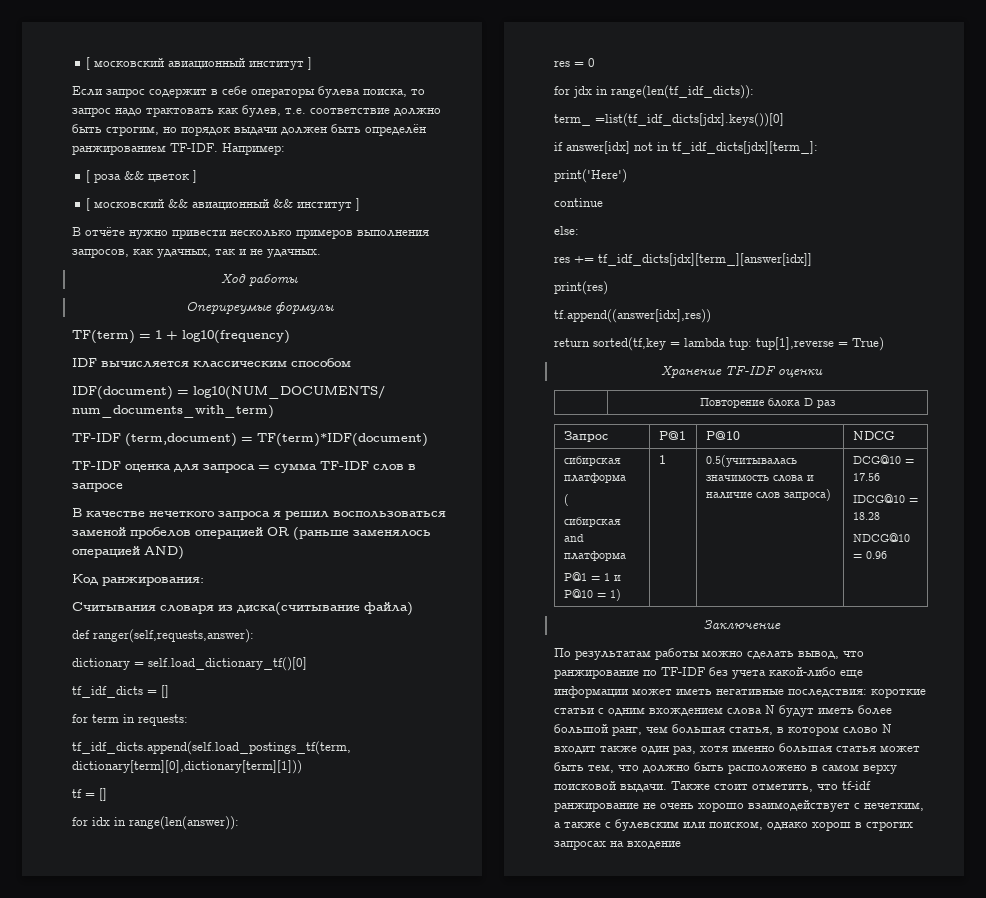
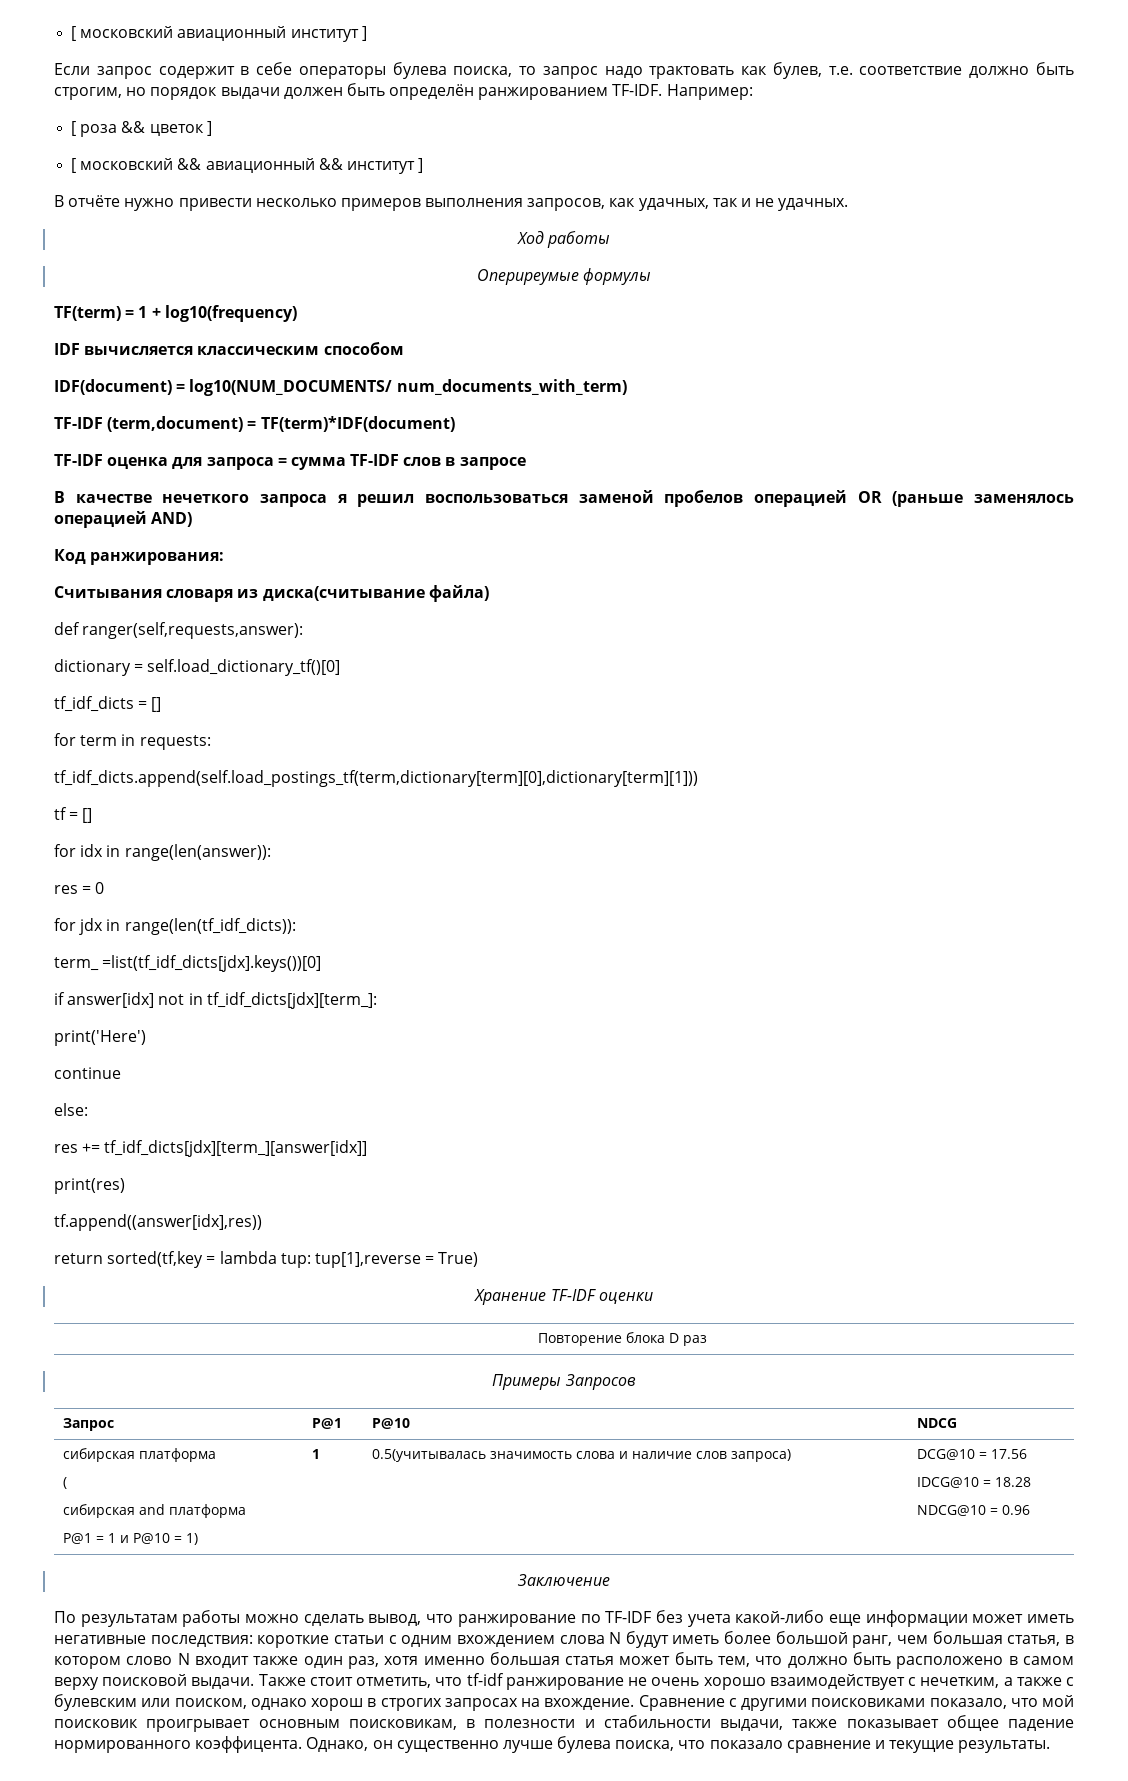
(835, 404) none -> [492,1374,636,1390] // Примеры Запросов
[627,841,681,849] входение -> [544,1695,1074,1711] [54,1715,1074,1732] [54,1736,1051,1753] вхождение. Сравнение с другими поисковиками показало, что мой поисковик проигрывает основным поисковикам, в полезности и стабильности выдачи, также показывает общее падение нормированного коэффицента. Однако, он существенно лучше булева поиска, что показало сравнение и текущие результаты.

